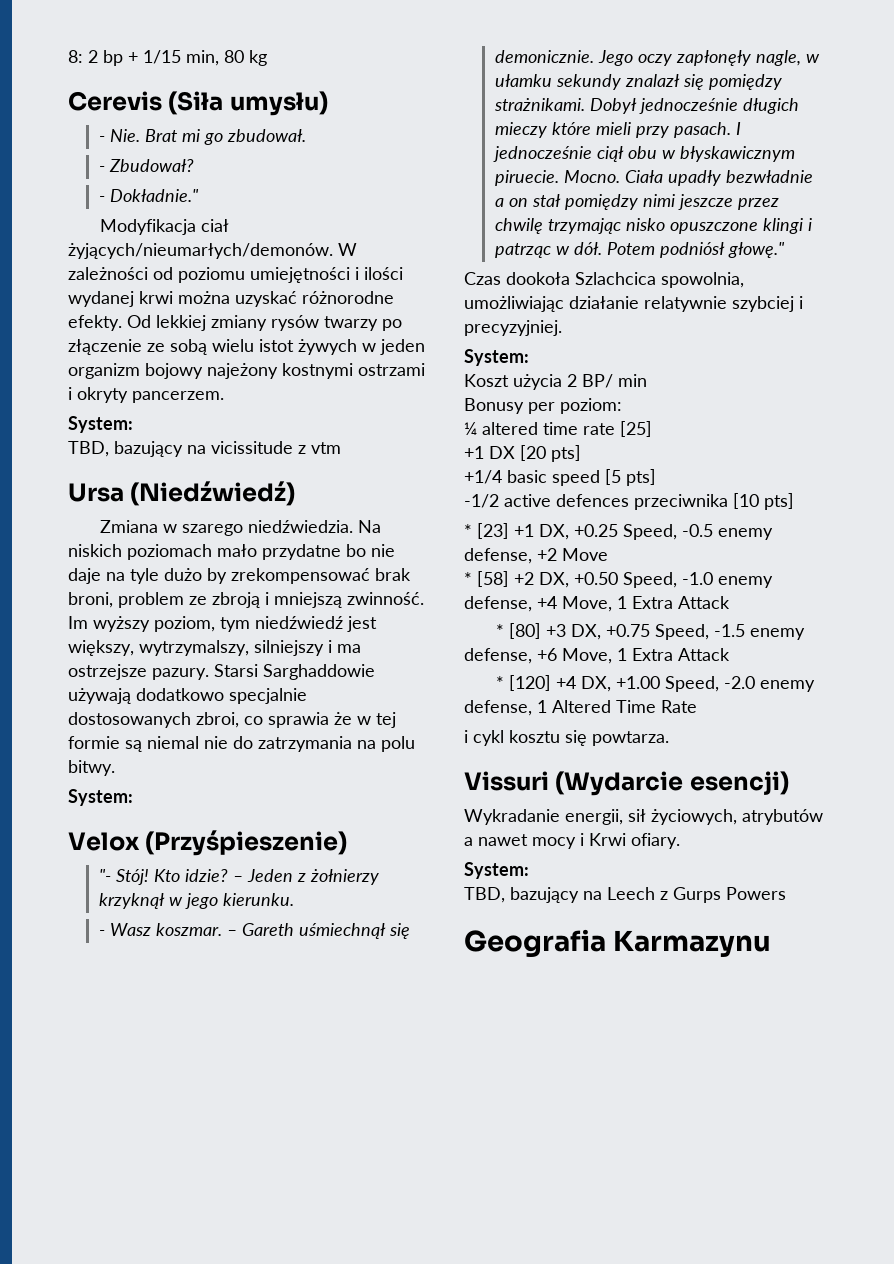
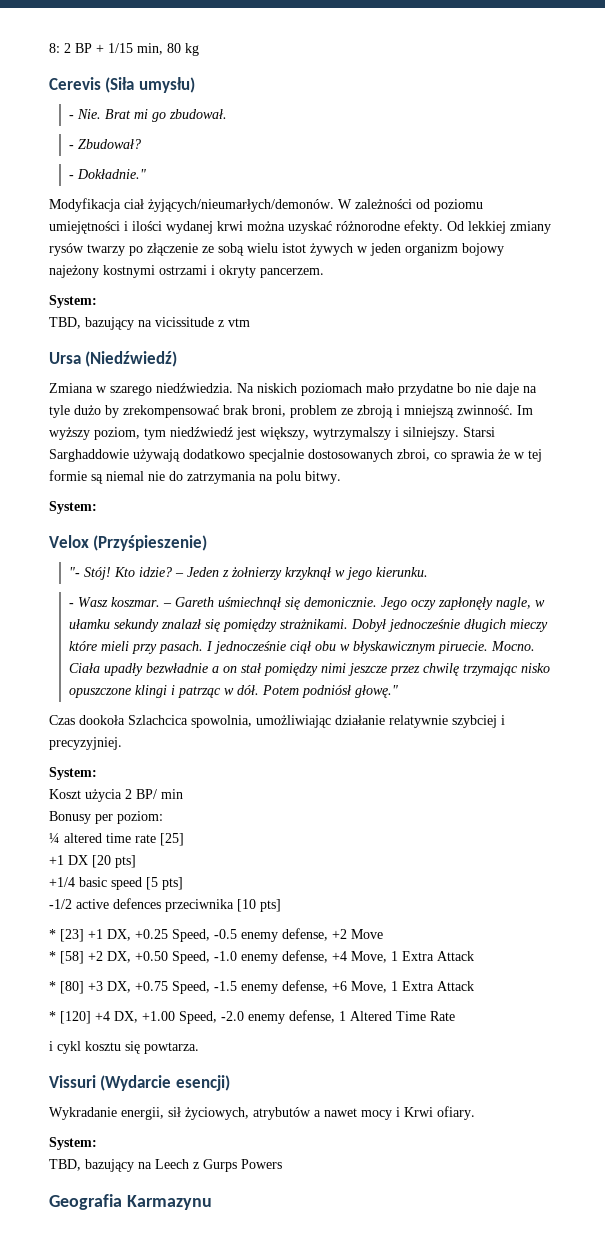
[103,50,123,66] bp -> [75,43,92,53] BP
[139,640,361,656] [68,664,209,680] wytrzymalszy, silniejszy i ma ostrzejsze pazury. -> [313,427,459,440] wytrzymalszy i silniejszy.

